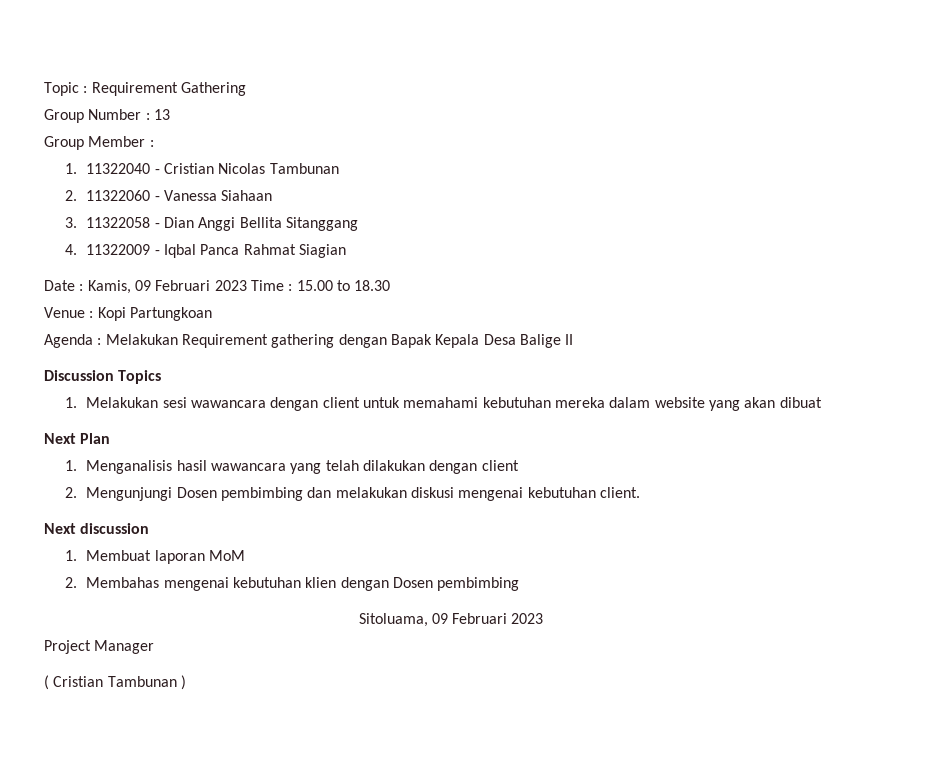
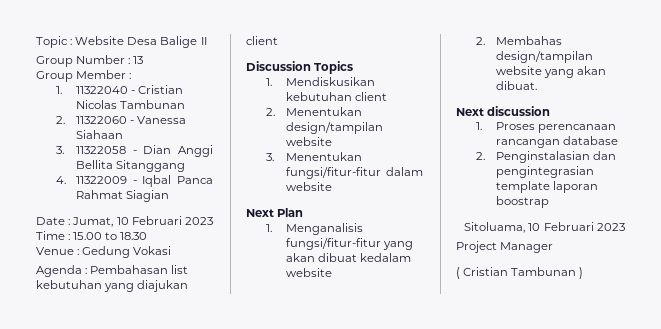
[91,82,246,96] Requirement Gathering -> [75,36,207,48] Website Desa Balige II
[87,280,151,294] Kamis, 09 -> [72,217,129,227] Jumat, 10
[97,307,212,321] Kopi Partungkoan -> [82,246,172,258] Gedung Vokasi
[105,334,574,348] [44,370,162,384] [65,397,605,411] Melakukan Requirement gathering dengan Bapak Kepala Desa Balige II // Discussion Topics // 1. Melakukan sesi wawancara dengan client untuk memahami kebutuhan mereka -> [90,265,189,274] [36,280,189,292] [246,36,278,45] [246,61,354,74] [266,77,376,86] [286,92,388,101] [266,107,363,116] [286,122,384,134] [286,137,333,146] [266,152,363,161] [286,167,382,179] Pembahasan list kebutuhan yang diajukan client // Discussion Topics // 1. Mendiskusikan kebutuhan client // 2. Menentukan design/tampilan website // 3. Menentukan fungsi/fitur-fitur
[708,397,822,411] yang akan dibuat -> (333, 186) none
[176,460,519,474] [65,487,640,501] [44,523,150,534] [65,550,246,564] [65,577,520,591] hasil wawancara yang telah dilakukan dengan client // 2. Mengunjungi Dosen pembimbing dan melakukan diskusi mengenai kebutuhan client. // Next discussion // 1. Membuat laporan MoM // 2. Membahas mengenai kebutuhan klien dengan Dosen pembimbing -> [286,238,414,250] [286,253,412,262] [286,268,333,277] [476,36,563,45] [496,51,594,63] [496,66,607,78] [496,81,538,90] [456,106,551,116] [476,122,617,133] [496,136,619,148] [476,151,617,163] [496,166,595,178] [496,181,599,193] [496,196,550,208] fungsi/fitur-fitur yang akan dibuat kedalam website // 2. Membahas design/tampilan website yang akan dibuat. // Next discussion // 1. Proses perencanaan rancangan database // 2. Penginstalasian dan pengintegrasian template laporan boostrap
[431,613,448,624] 09 -> [528,223,541,231] 10

